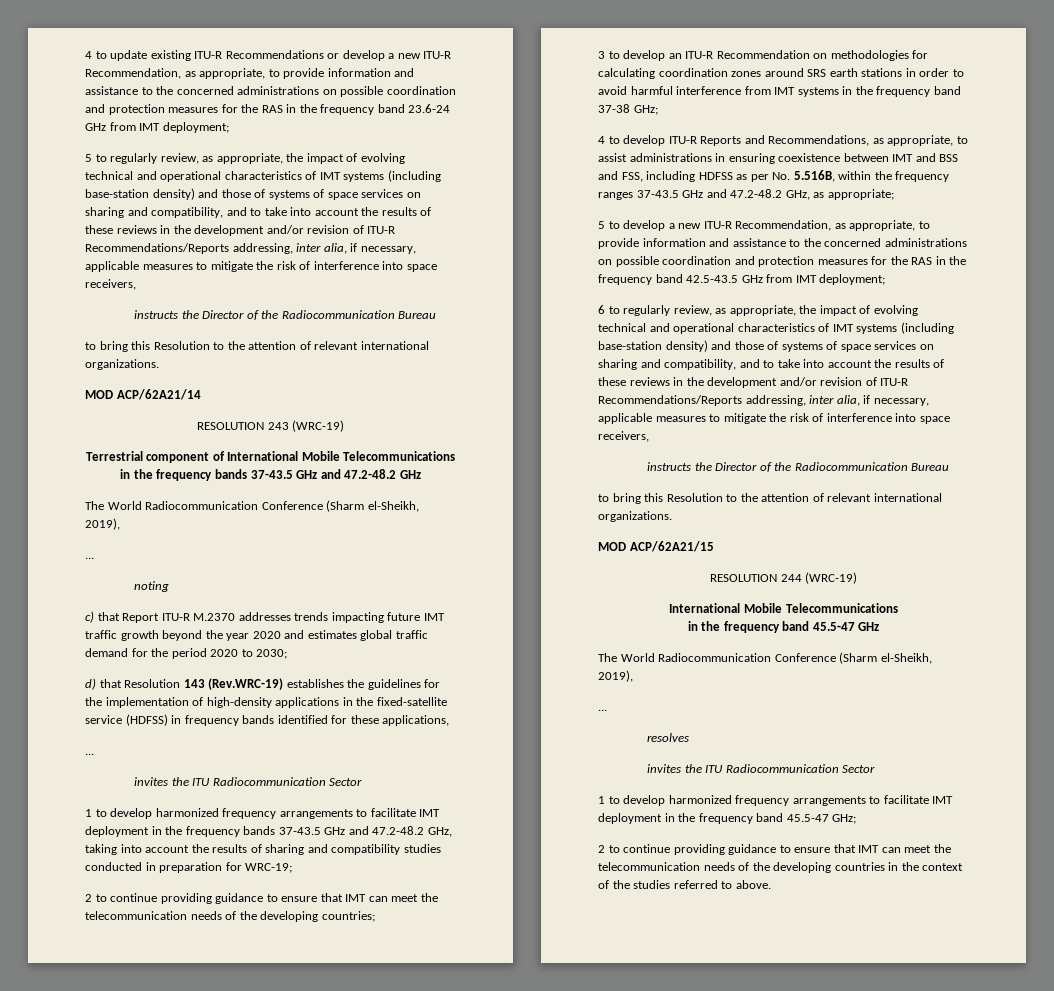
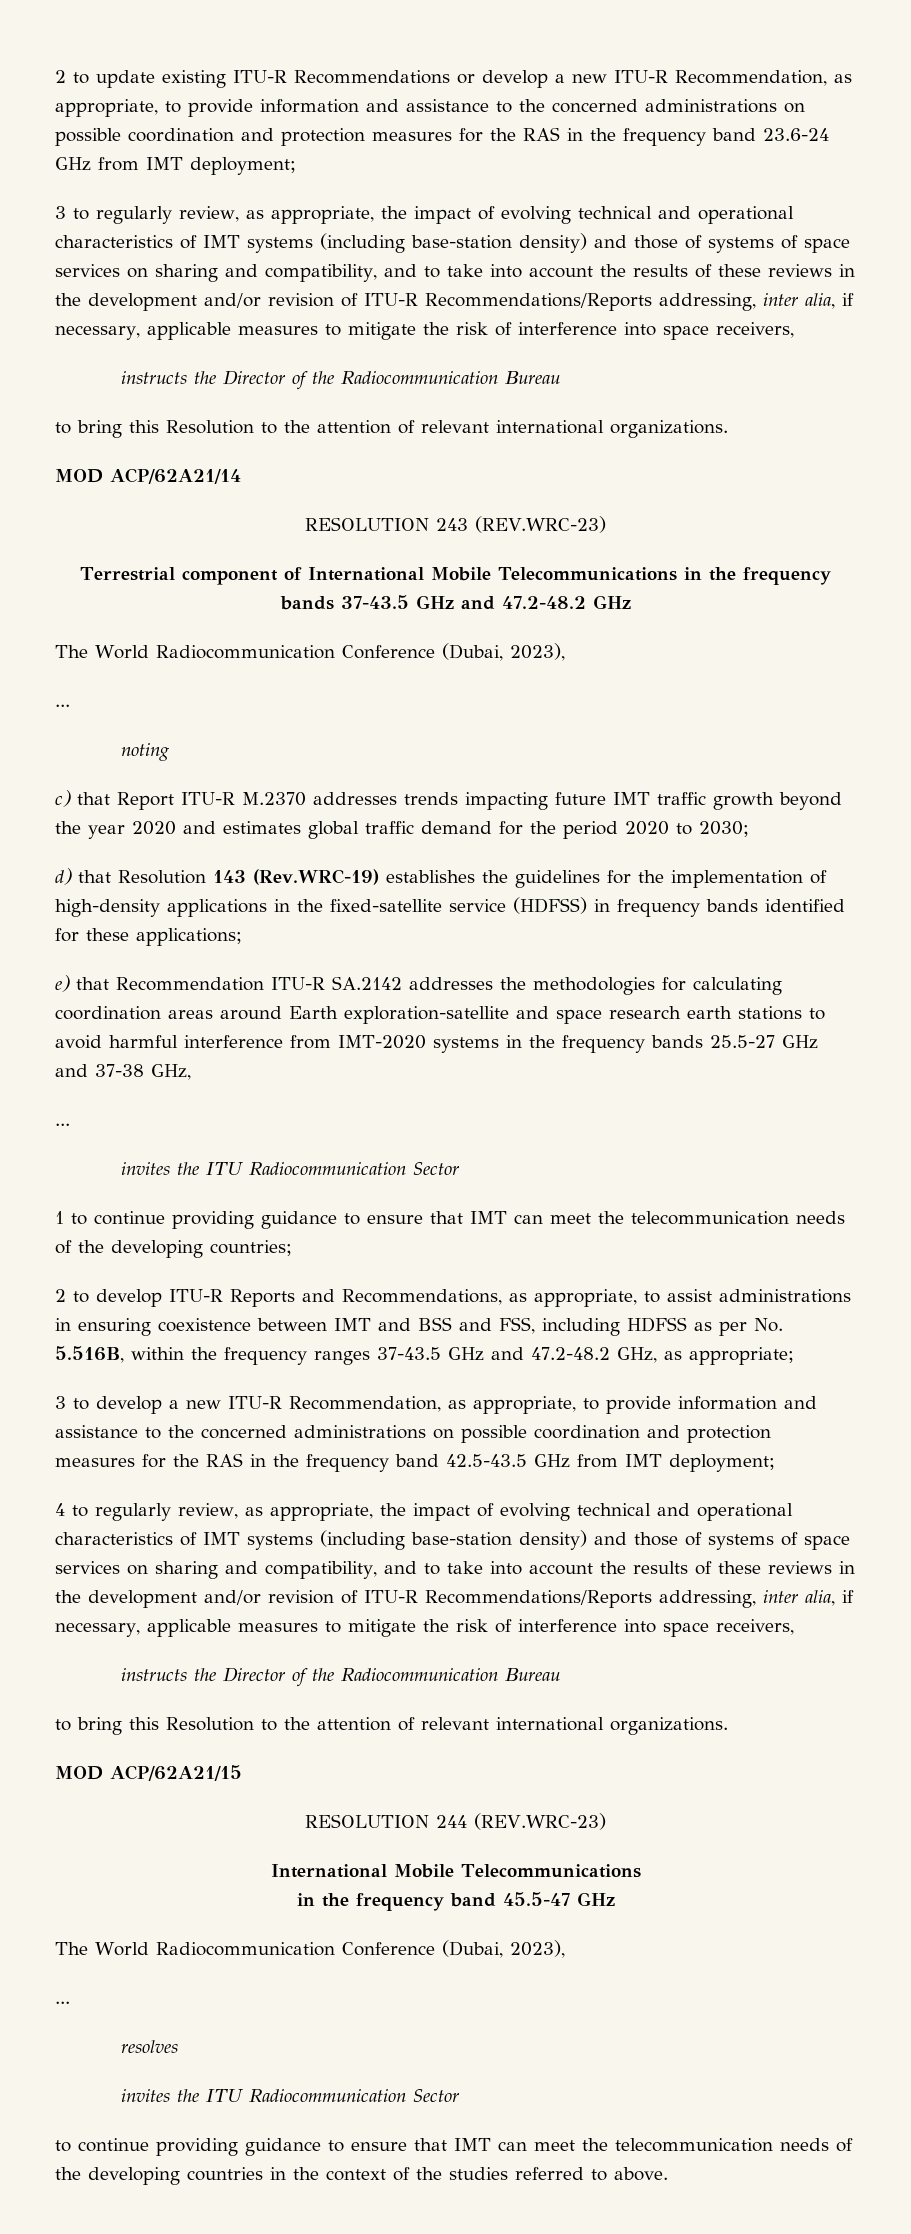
[85,51,92,59] 4 -> [55,70,66,83] 2
[85,154,92,162] 5 -> [55,206,66,219] 3
[292,420,345,432] (WRC-19) -> [474,516,607,533] (REV.WRC-23)
[326,500,419,512] [85,518,120,530] (Sharm el-Sheikh, 2019), -> [441,643,565,661] (Dubai, 2023),
[382,715,450,726] applications, -> [136,928,242,946] [55,975,782,995] [55,1006,825,1024] [55,1035,818,1053] [55,1064,191,1080] applications; // e) that Recommendation ITU-R SA.2142 addresses the methodologies for calculating coordination areas around Earth exploration-satellite and space research earth stations to avoid harmful interference from IMT-2020 systems in the frequency bands 25.5-27 GHz and 37-38 GHz,
[110,808,441,819] [85,826,452,837] [85,844,441,855] [85,862,293,873] [85,894,107,902] develop harmonized frequency arrangements to facilitate IMT deployment in the frequency bands 37-43.5 GHz and 47.2-48.2 GHz, taking into account the results of sharing and compatibility studies conducted in preparation for WRC-19; // 2 to -> (87, 1219) none
[598,50,929,61] [598,68,964,79] [598,86,961,97] [598,104,658,115] [598,136,605,144] 3 to develop an ITU-R Recommendation on methodologies for calculating coordination zones around SRS earth stations in order to avoid harmful interference from IMT systems in the frequency band 37-38 GHz; // 4 -> [55,1289,66,1302] 2
[598,221,605,229] 5 -> [55,1396,66,1409] 3
[598,305,605,314] 6 -> [55,1503,65,1516] 4
[805,572,858,584] (WRC-19) -> [474,1813,607,1830] (REV.WRC-23)
[839,652,932,664] [598,670,633,682] (Sharm el-Sheikh, 2019), -> [441,1940,565,1958] (Dubai, 2023),
[598,795,954,806] [598,813,857,824] [598,845,605,853] 1 to develop harmonized frequency arrangements to facilitate IMT deployment in the frequency band 45.5-47 GHz; // 2 -> (461, 2095) none

